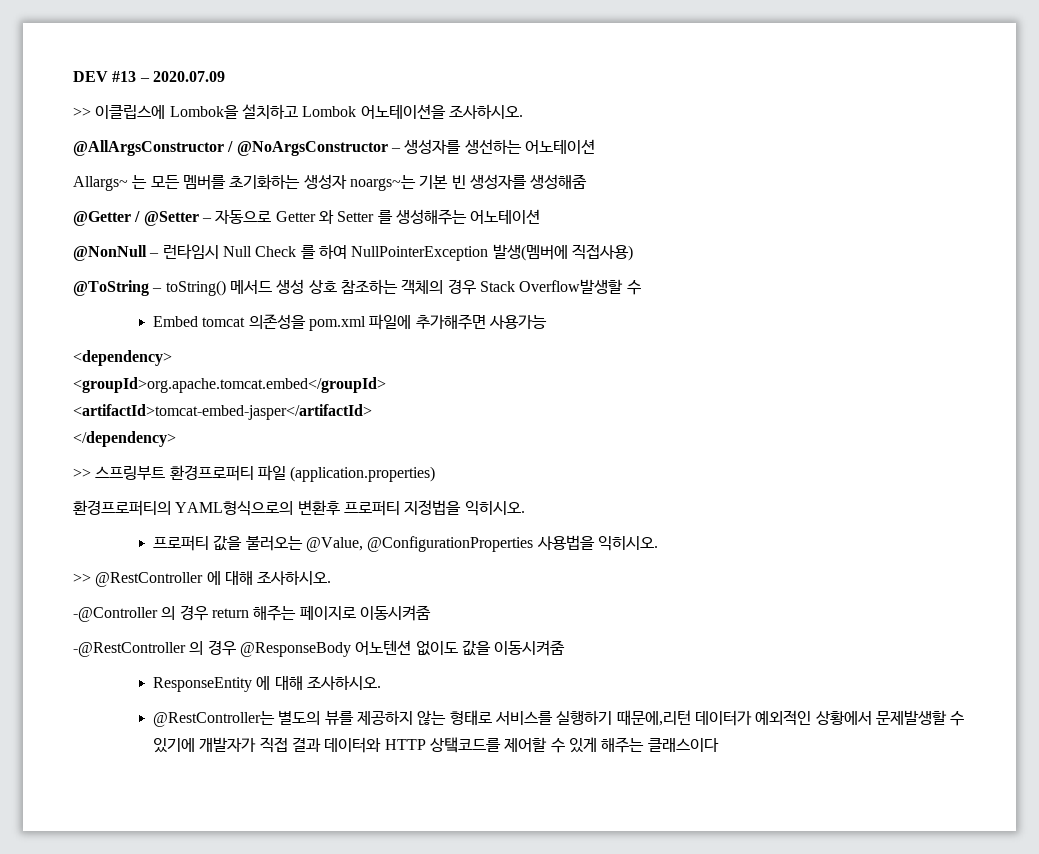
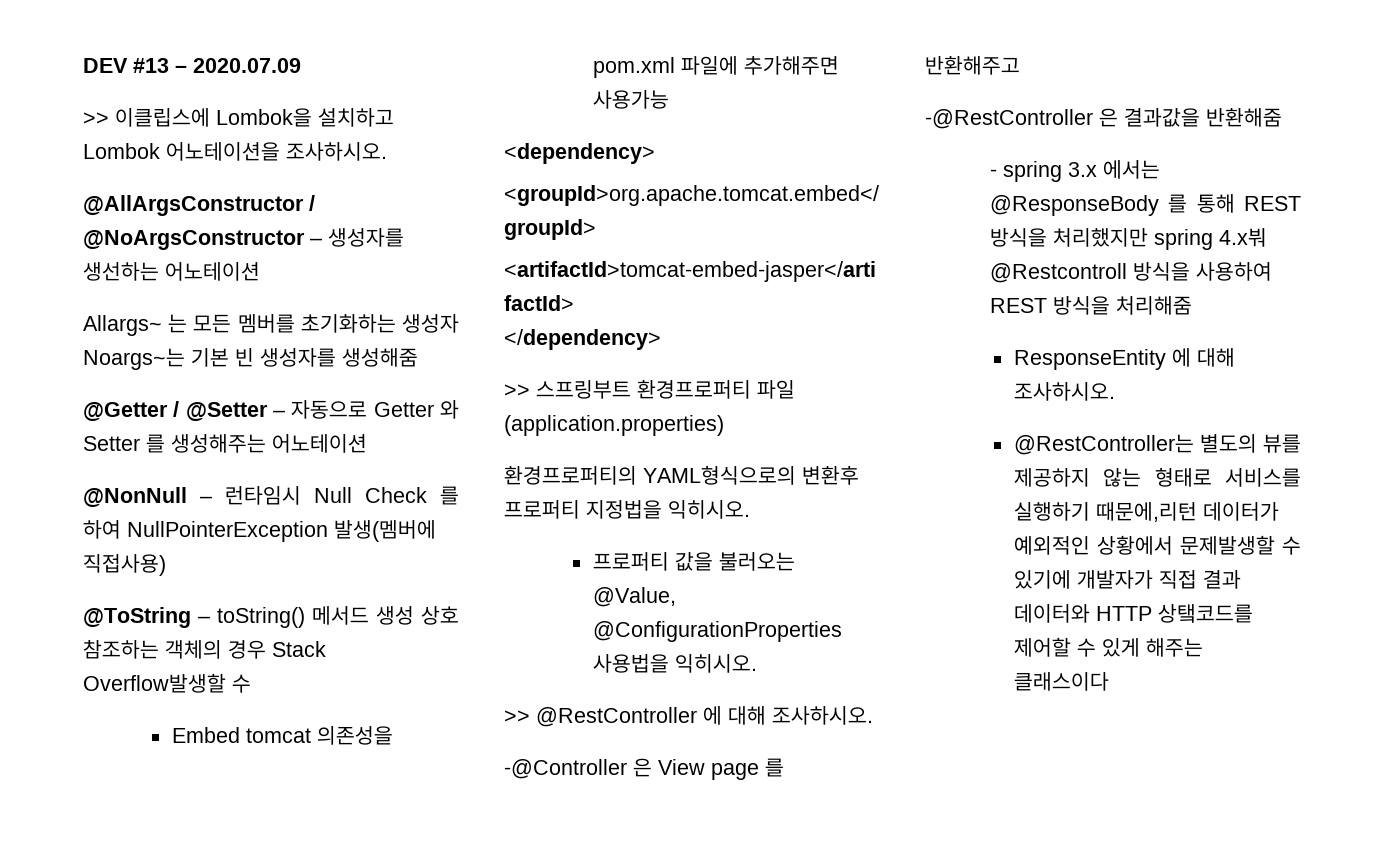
[349,175,416,191] noargs~는 -> [83,348,185,370] Noargs~는
[161,605,431,621] [73,640,566,657] 의 경우 return 해주는 페이지로 이동시켜줌 // -@RestController 의 경우 @ResponseBody 어노텐션 없이도 값을 이동시켜줌 -> [633,758,784,780] [925,56,1020,75] [925,108,1282,129] [990,160,1161,182] [990,194,1301,216] [990,228,1268,250] [990,262,1273,283] [990,296,1193,315] 은 View page 를 반환해주고 // -@RestController 은 결과값을 반환해줌 // - spring 3.x 에서는 @ResponseBody 를 통해 REST 방식을 처리했지만 spring 4.x붜 @Restcontroll 방식을 사용하여 REST 방식을 처리해줌

